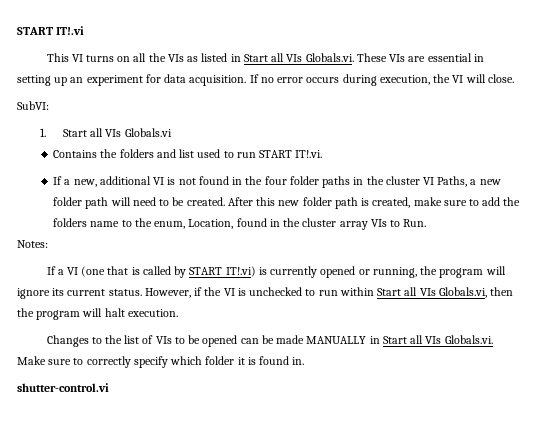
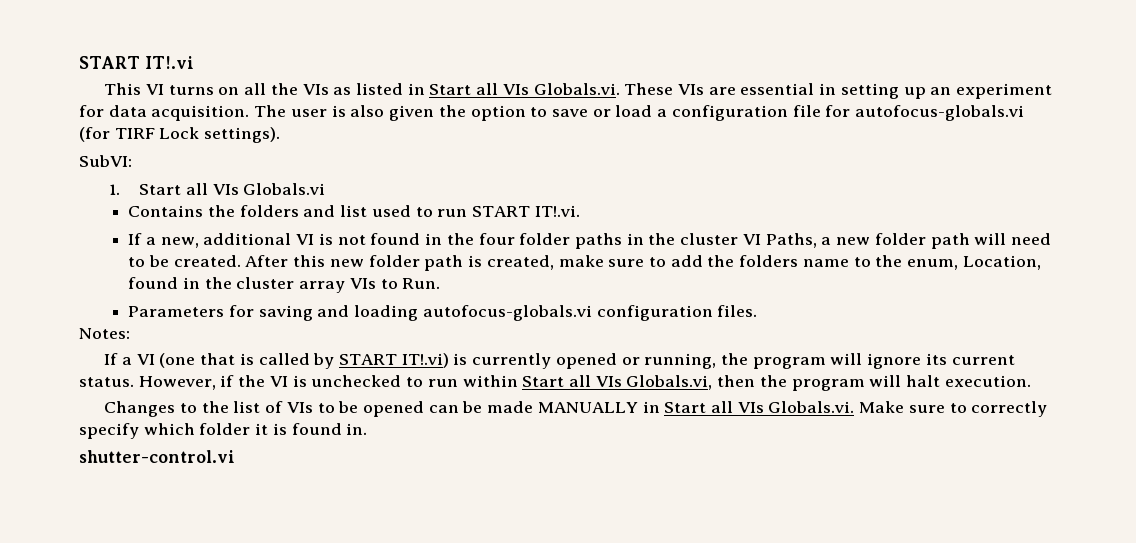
[249,74,514,86] If no error occurs during execution, the VI will close. -> [254,105,1025,121] [79,127,281,143] The user is also given the option to save or load a configuration file for autofocus-globals.vi (for TIRF Lock settings).
(427, 223) none -> [128,305,758,321] // Parameters for saving and loading autofocus-globals.vi configuration files.

